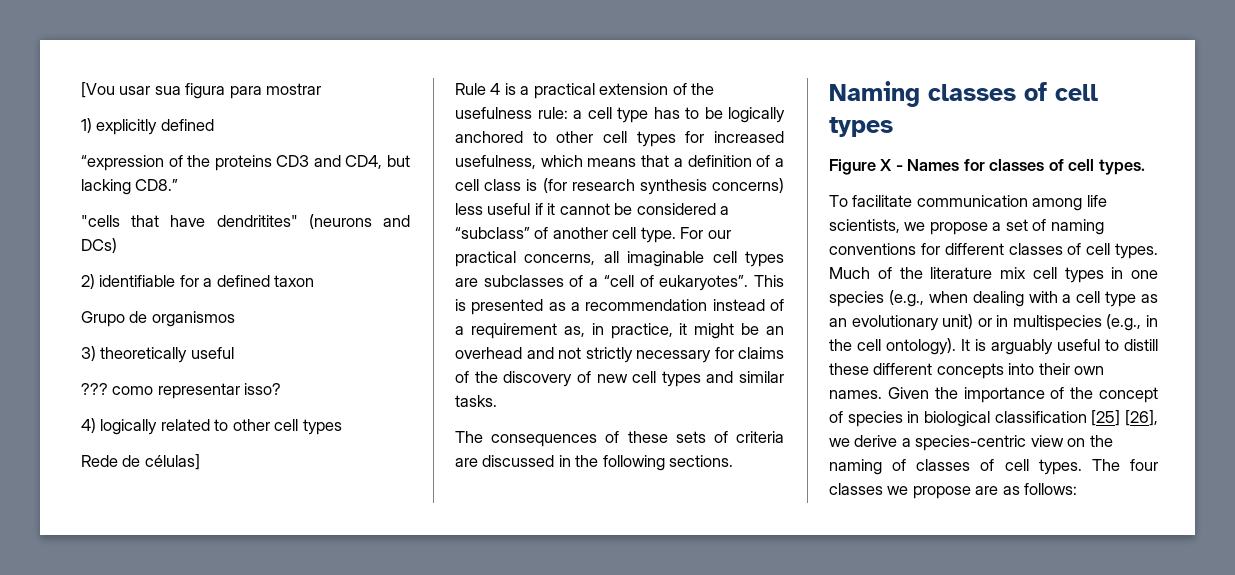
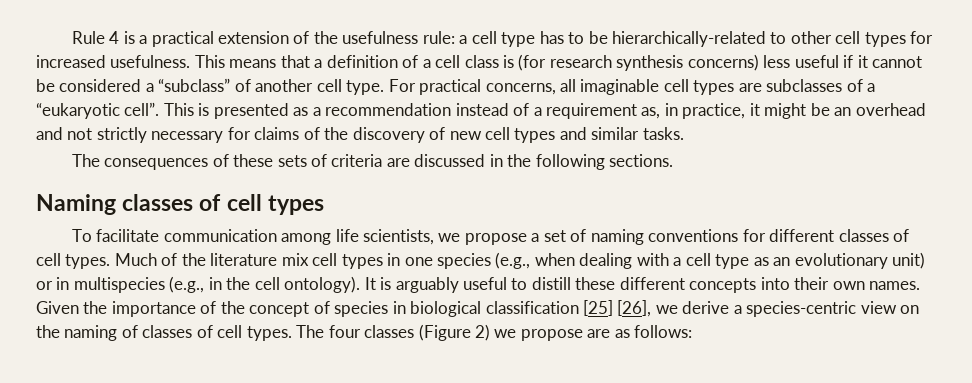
[81,82,322,99] [81,118,214,135] [81,155,410,171] [81,179,179,195] [81,214,411,229] [81,238,117,253] [81,274,315,289] [81,311,235,327] [81,346,234,363] [81,383,282,399] [81,418,342,435] [81,454,200,470] [Vou usar sua figura para mostrar // 1) explicitly defined // “expression of the proteins CD3 and CD4, but lacking CD8.” // "cells that have dendritites" (neurons and DCs) // 2) identifiable for a defined taxon // Grupo de organismos // 3) theoretically useful // ??? como representar isso? // 4) logically related to other cell types // Rede de células] // -> (71, 37) none
[728,107,785,123] [455,131,523,143] logically anchored -> [611,31,766,47] hierarchically-related
[455,155,583,169] usefulness, which -> [110,55,225,68] usefulness. This
[707,230,731,239] our -> (416, 85) none
[603,275,749,291] “cell of eukaryotes”. -> [36,102,160,119] “eukaryotic cell”.
[829,159,1145,175] // Figure X - Names for classes of cell types. -> (324, 205) none
(883, 489) none -> [418,324,491,341] (Figure 2)

